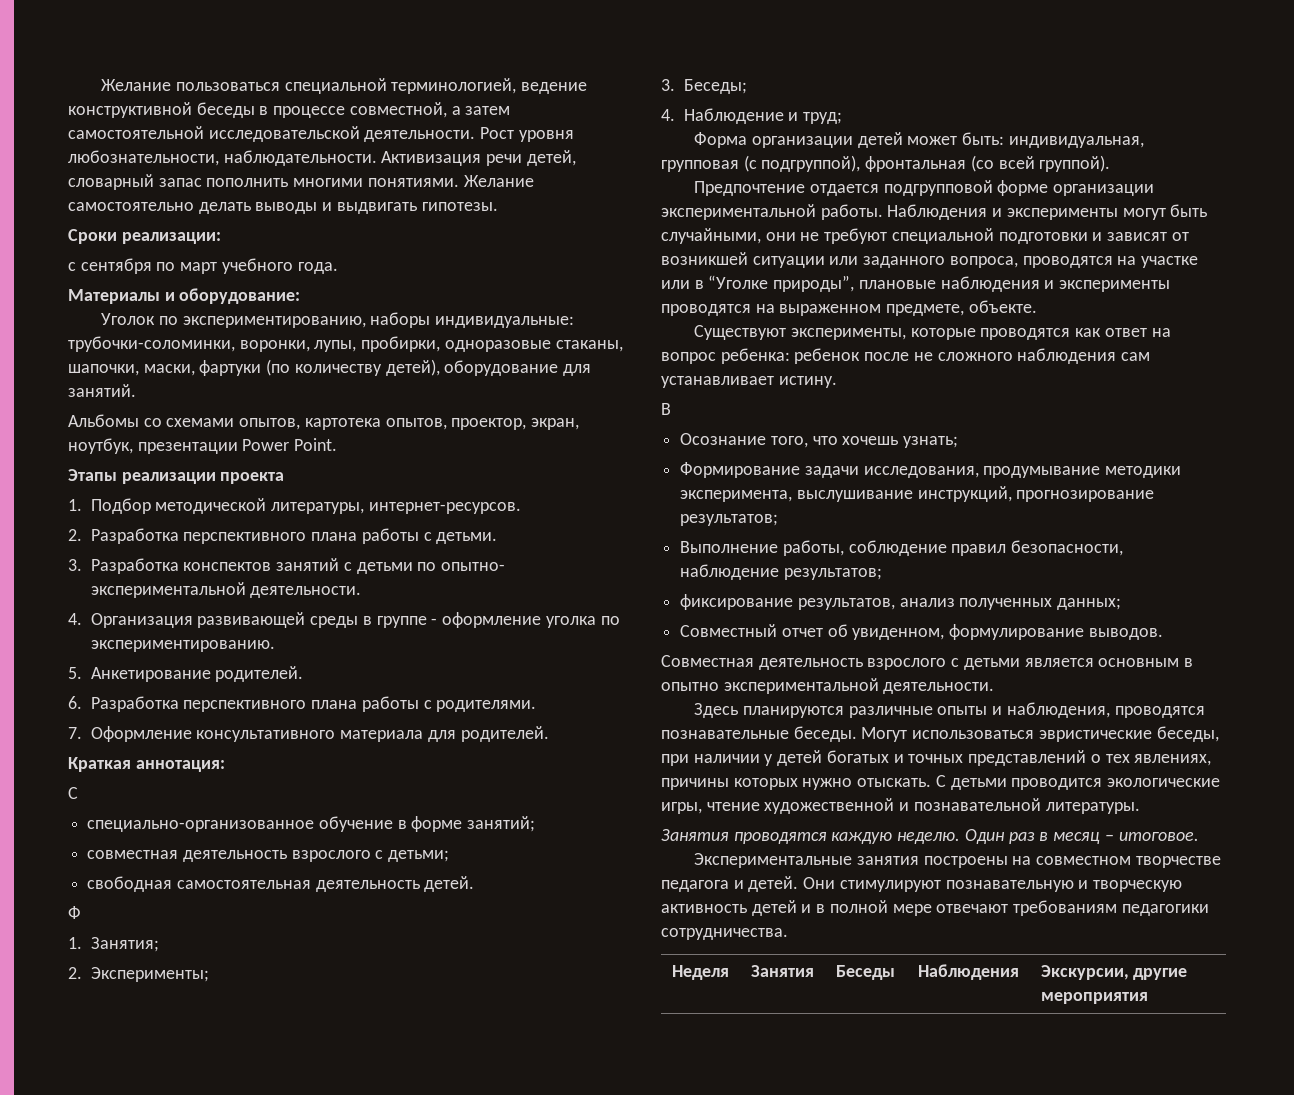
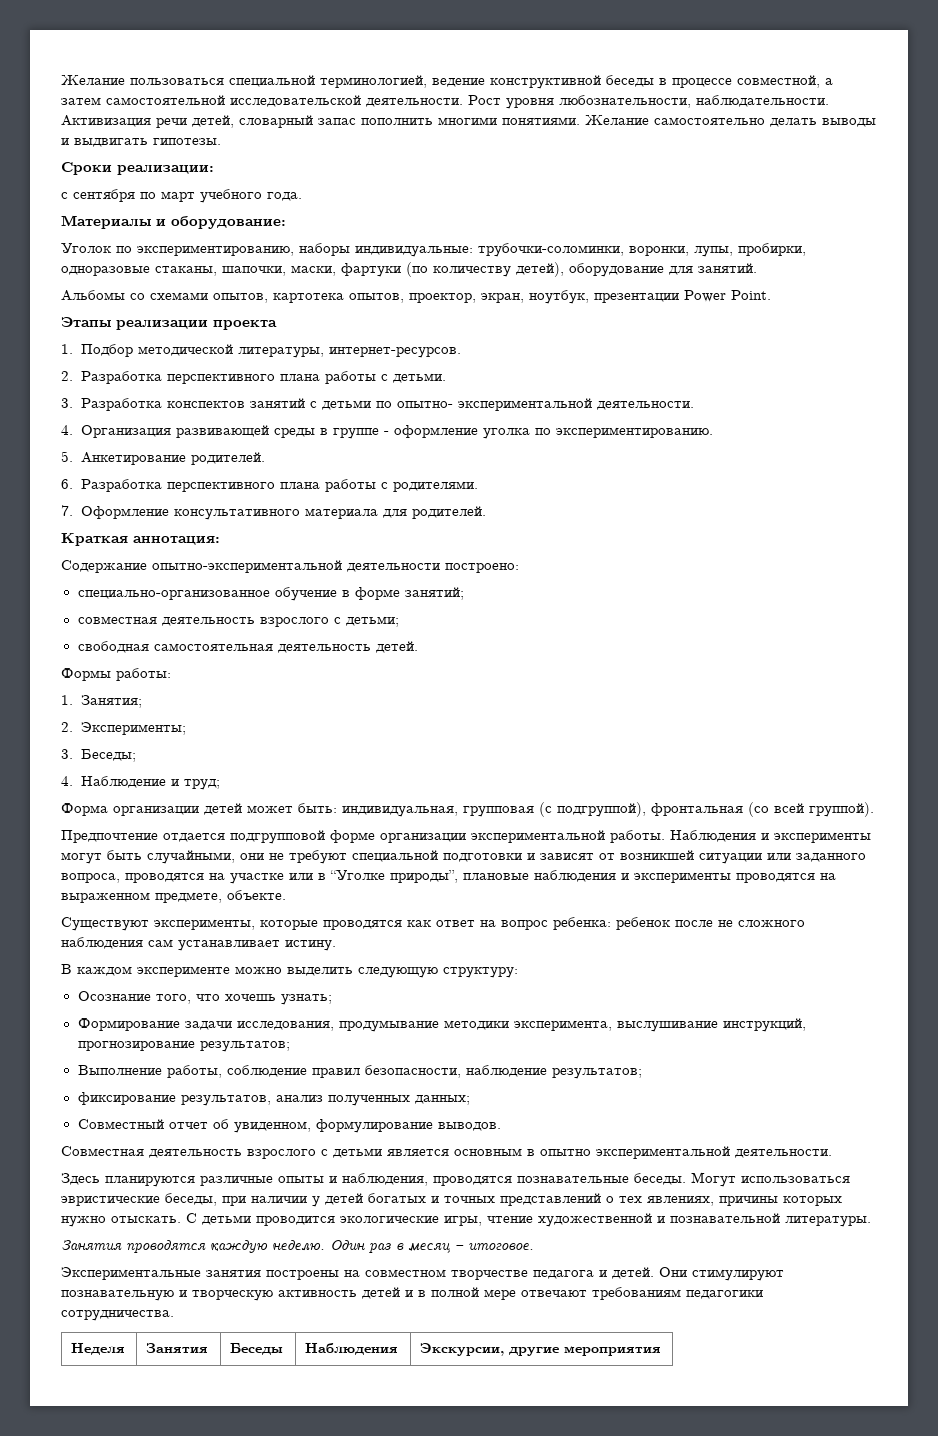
[68,787,78,799] С -> [61,560,519,573] Содержание опытно-экспериментальной деятельности построено:
[68,906,81,919] Ф -> [61,668,171,681] Формы работы:
(671, 409) none -> [77,966,518,978] каждом эксперименте можно выделить следующую структуру:

